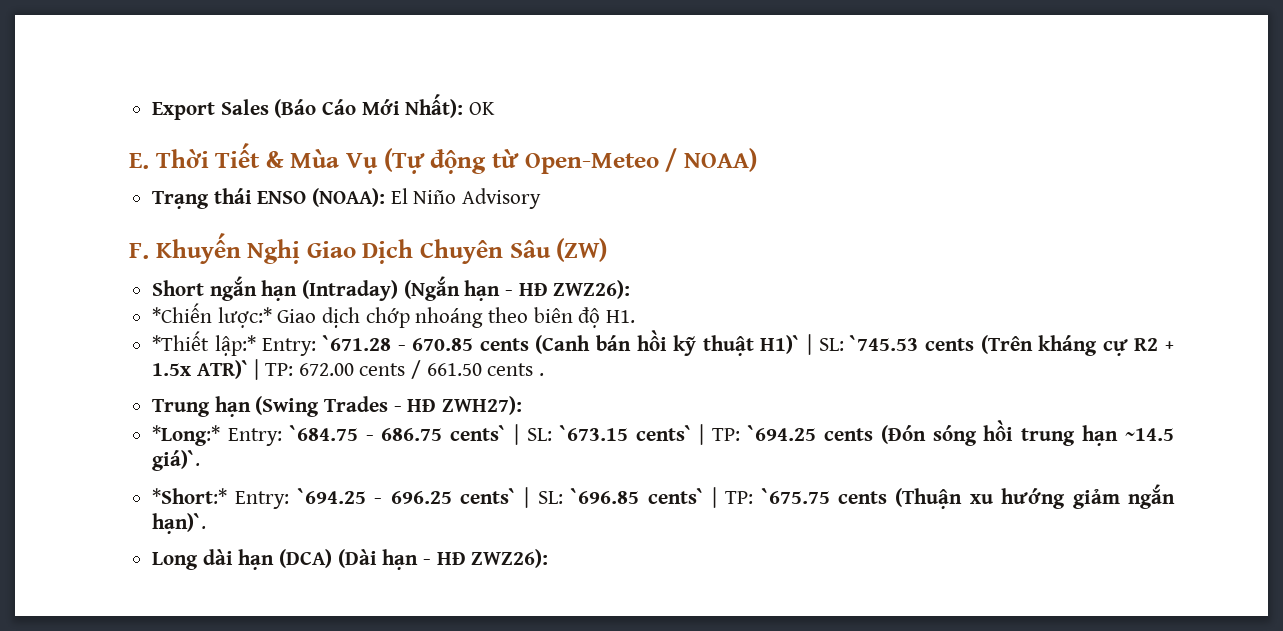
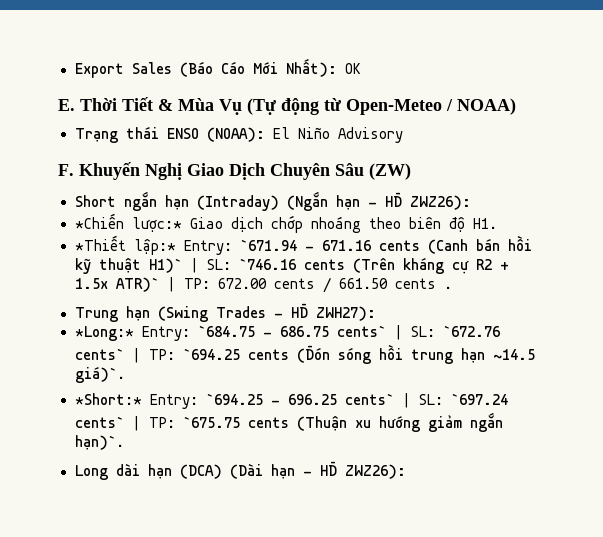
[321,335,474,351] `671.28 - 670.85 -> [239,239,371,251] `671.94 - 671.16
[849,335,919,351] `745.53 -> [238,258,296,270] `746.16
[558,425,628,441] `673.15 -> [442,325,500,337] `672.76
[570,488,640,504] `696.85 -> [450,393,508,405] `697.24

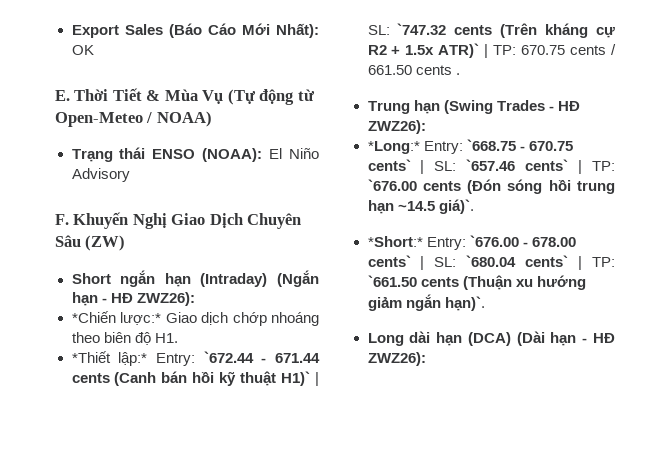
[239,239,371,251] `671.94 - 671.16 -> [203,351,320,363] `672.44 - 671.44
[238,258,296,270] `746.16 -> [397,23,447,35] `747.32
[217,278,267,289] 672.00 -> [521,45,566,55] 670.75
[315,306,376,321] ZWH27): -> [367,120,426,134] ZWZ26):
[197,325,500,340] [74,348,240,363] `684.75 - 686.75 cents` | SL: `672.76 cents` | TP: `694.25 -> [466,139,573,151] [367,159,615,174] [367,179,417,191] `668.75 - 670.75 cents` | SL: `657.46 cents` | TP: `676.00
[205,393,508,408] [74,416,240,431] `694.25 - 696.25 cents` | SL: `697.24 cents` | TP: `675.75 -> [469,235,576,247] [367,255,615,270] [367,275,417,287] `676.00 - 678.00 cents` | SL: `680.04 cents` | TP: `661.50

